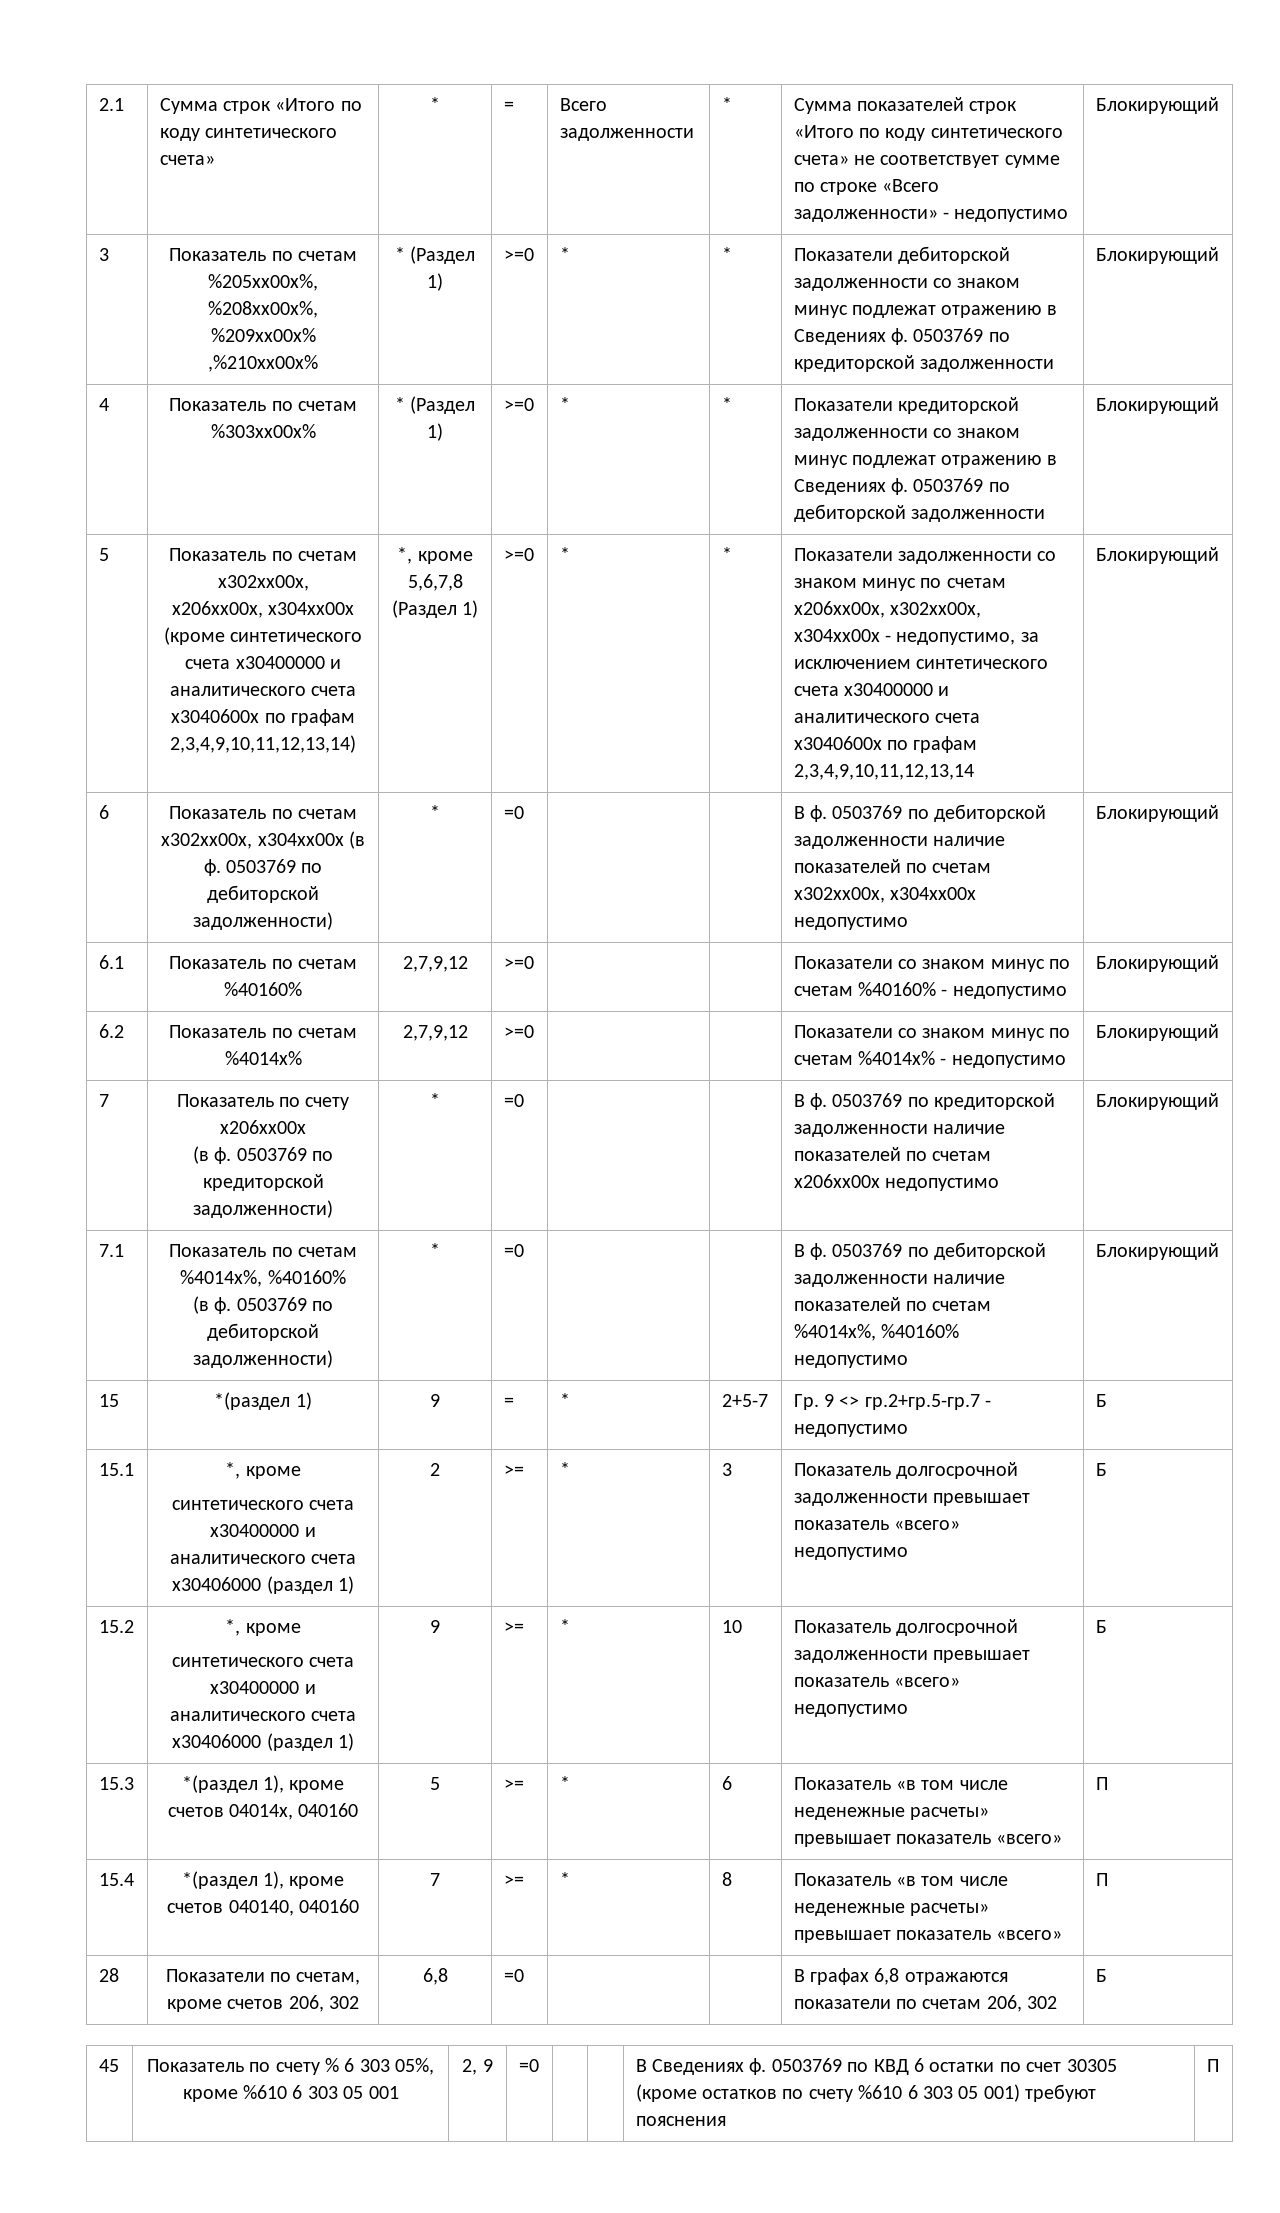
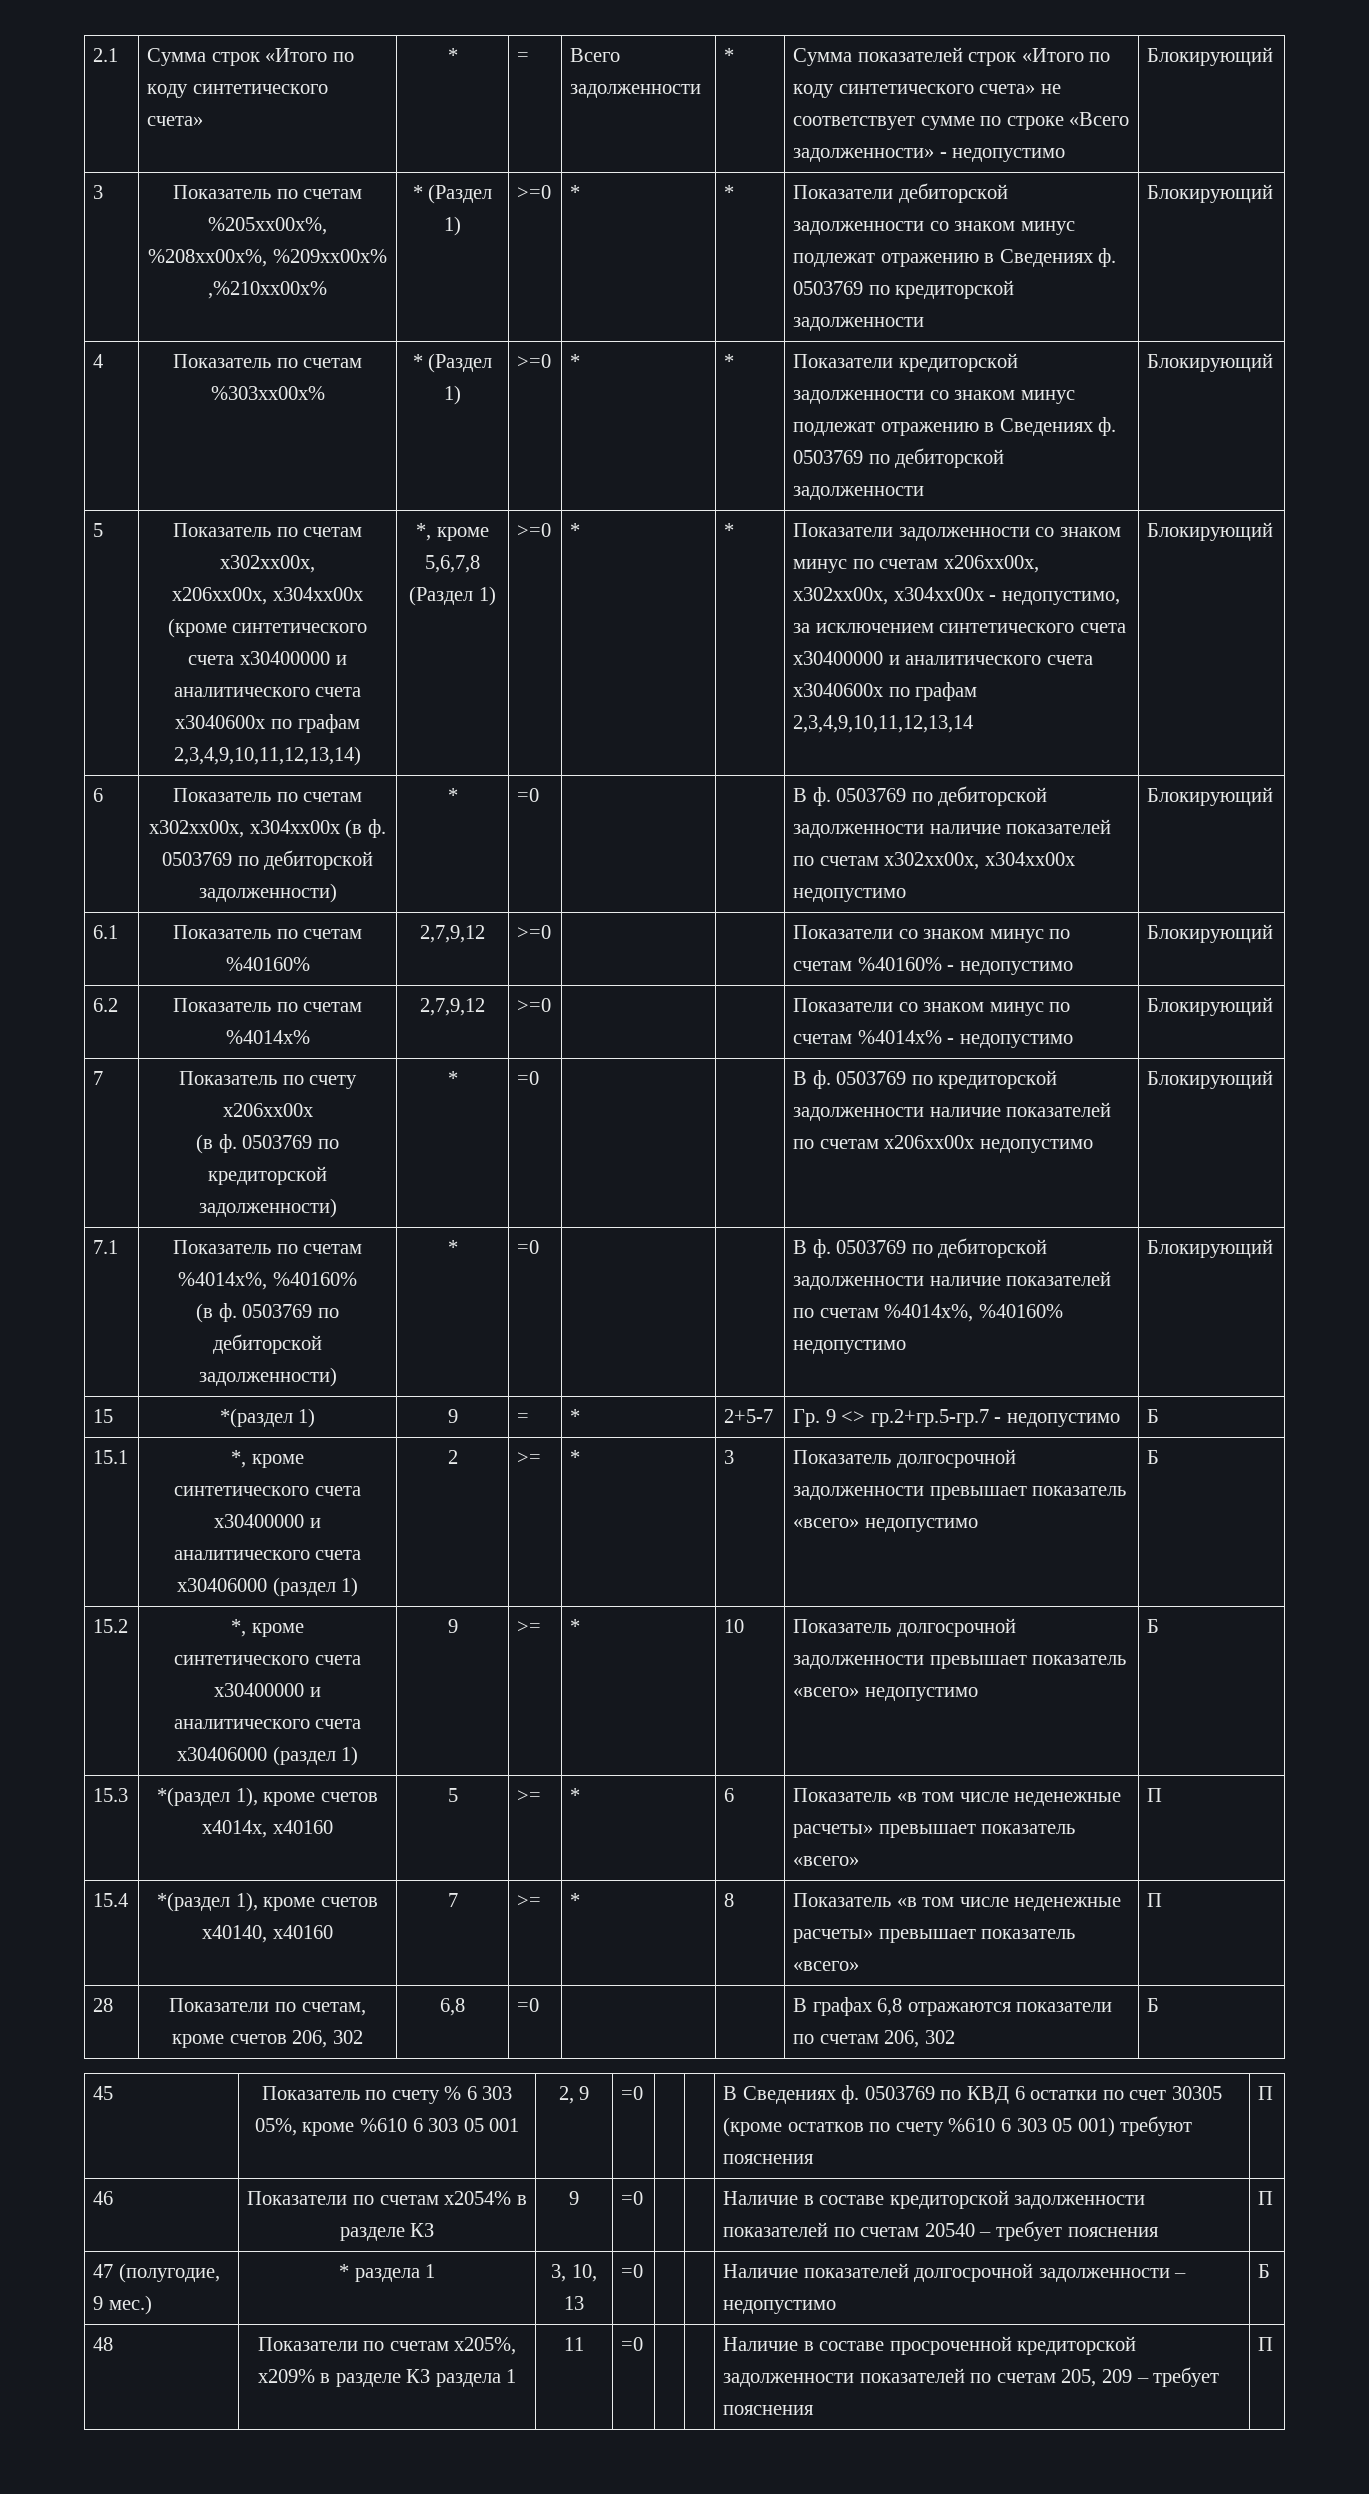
[229,1803,359,1820] 04014х, 040160 -> [202,1820,333,1838] x4014х, x40160
[228,1899,359,1916] 040140, 040160 -> [202,1925,333,1943] x40140, x40160
(1219, 2065) none -> [93,2191,114,2205] [247,2191,527,2205] [339,2223,435,2241] [569,2191,579,2205] [621,2191,644,2205] [723,2190,1146,2209] [723,2221,1159,2241] [1258,2191,1274,2205] [93,2263,220,2283] [93,2295,152,2315] [338,2264,436,2282] [551,2264,597,2282] [564,2296,584,2310] [621,2264,644,2278] [723,2263,1187,2282] [723,2300,837,2314] [1258,2264,1271,2278] [93,2337,114,2351] [257,2337,517,2355] [257,2369,517,2387] [564,2337,584,2351] [621,2337,644,2351] [723,2336,1137,2355] [723,2367,1220,2387] [723,2405,815,2415] [1258,2337,1274,2351] // 46 | Показатели по счетам х2054% в разделе КЗ | 9 | =0 | | | Наличие в составе кредиторской задолженности показателей по счетам 20540 – требует пояснения | П // 47 (полугодие, 9 мес.) | * раздела 1 | 3, 10, 13 | =0 | | | Наличие показателей долгосрочной задолженности – недопустимо | Б // 48 | Показатели по счетам х205%, х209% в разделе КЗ раздела 1 | 11 | =0 | | | Наличие в составе просроченной кредиторской задолженности показателей по счетам 205, 209 – требует пояснения | П

